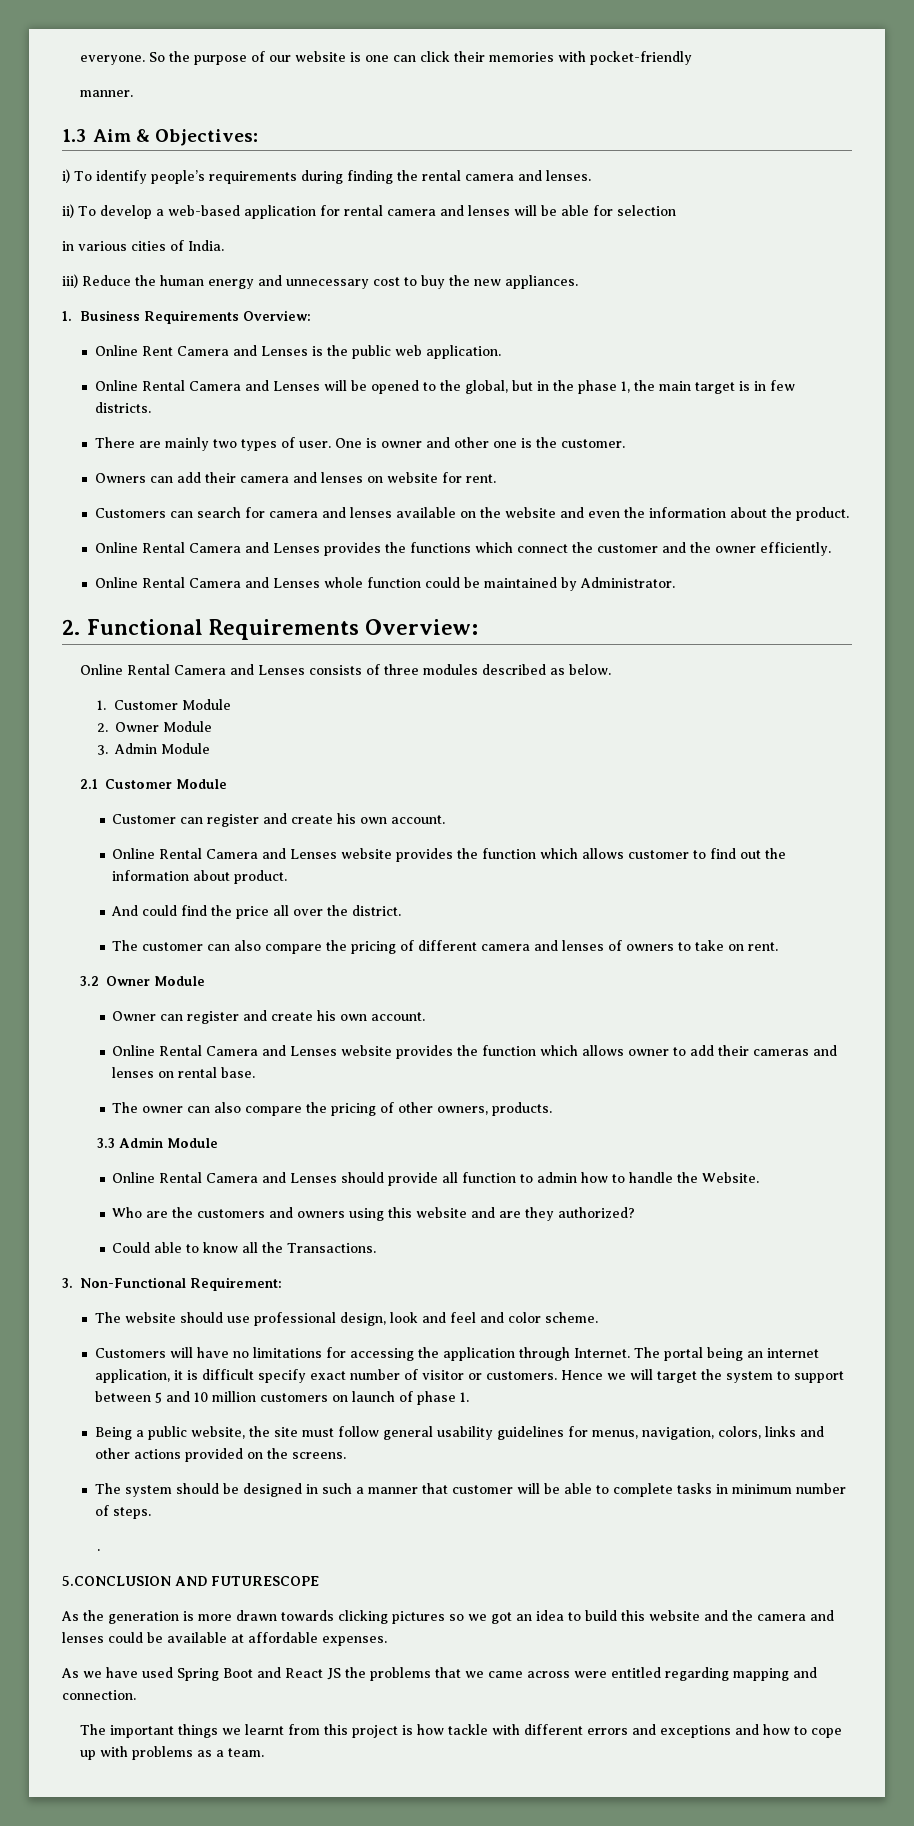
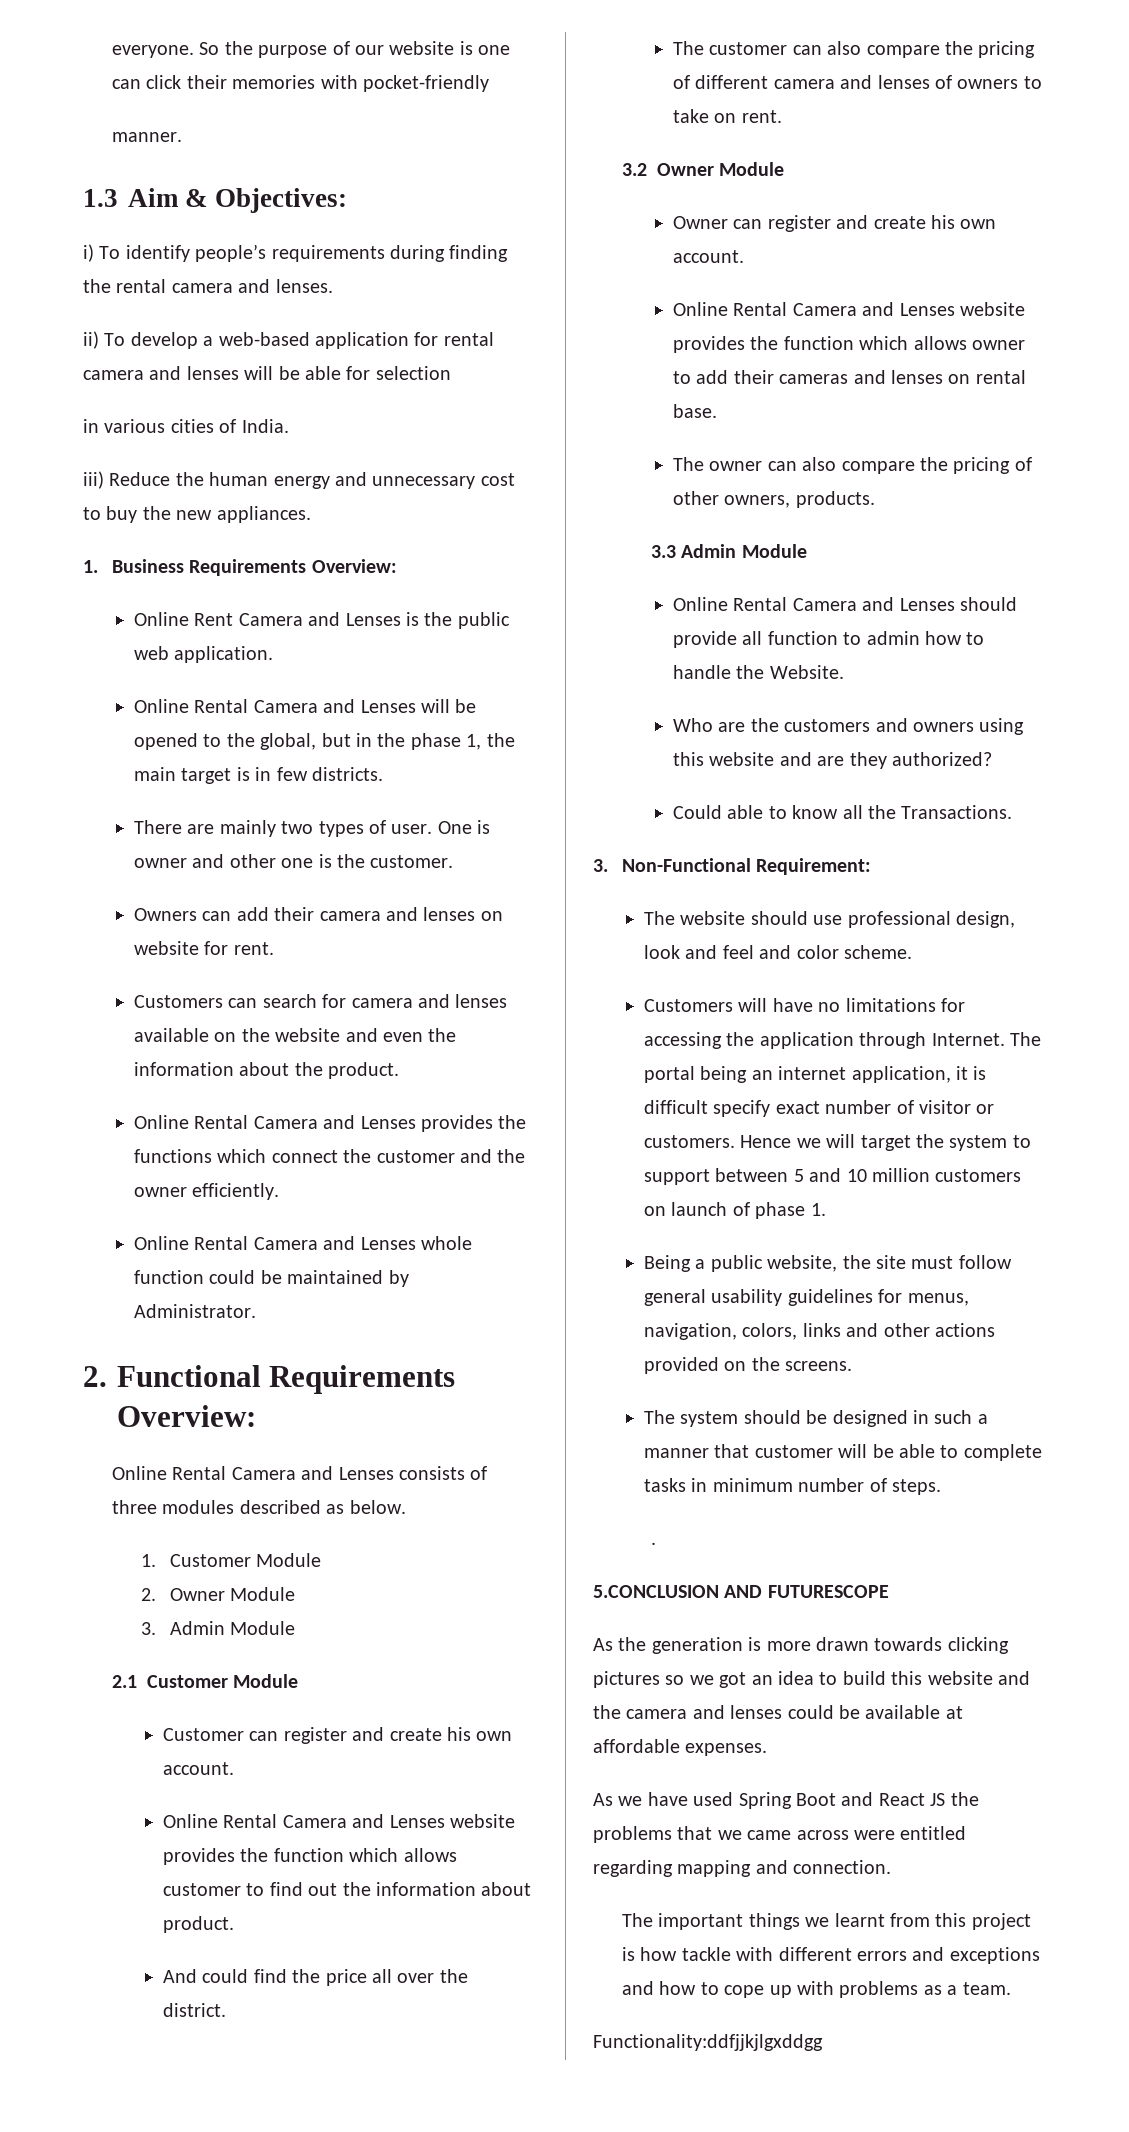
(264, 1752) none -> [593,2034,823,2051] // Functionality:ddfjjkjlgxddgg

